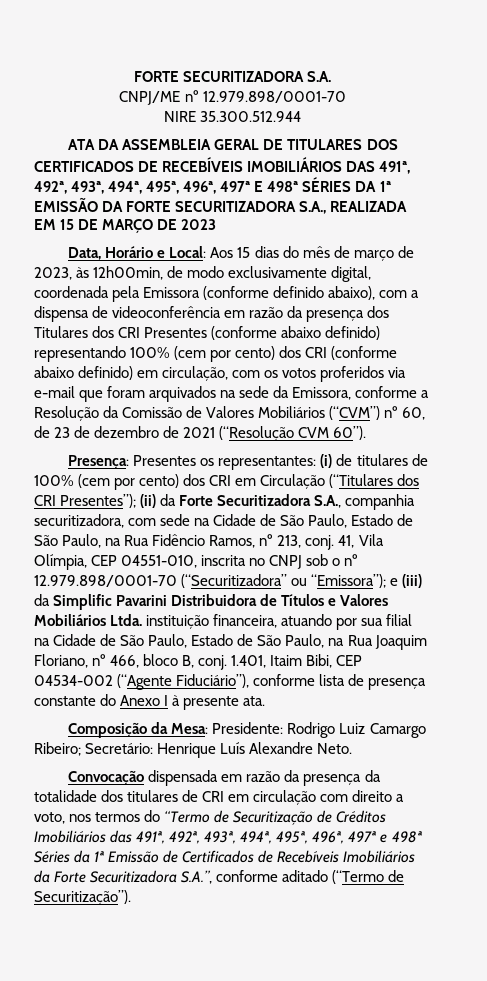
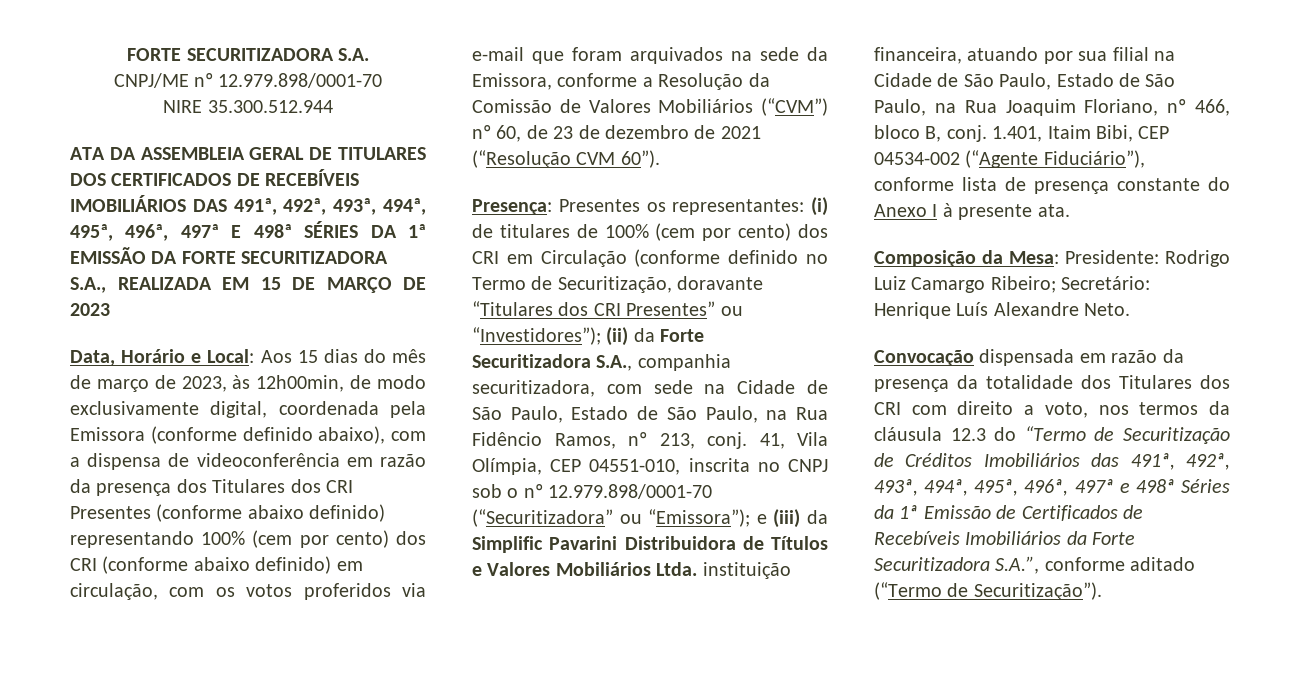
[329,474,420,488] [34,494,137,508] (“Titulares dos CRI Presentes”); -> [634,249,828,267] [472,276,764,293] [472,301,743,316] [472,327,601,345] (conforme definido no Termo de Securitização, doravante “Titulares dos CRI Presentes” ou “Investidores”);
[127,790,317,805] titulares de CRI em circulação -> [1119,375,1230,389] [874,402,901,415] Titulares dos CRI
(141, 817) none -> [1209,401,1230,415] [874,427,986,441] da cláusula 12.3

